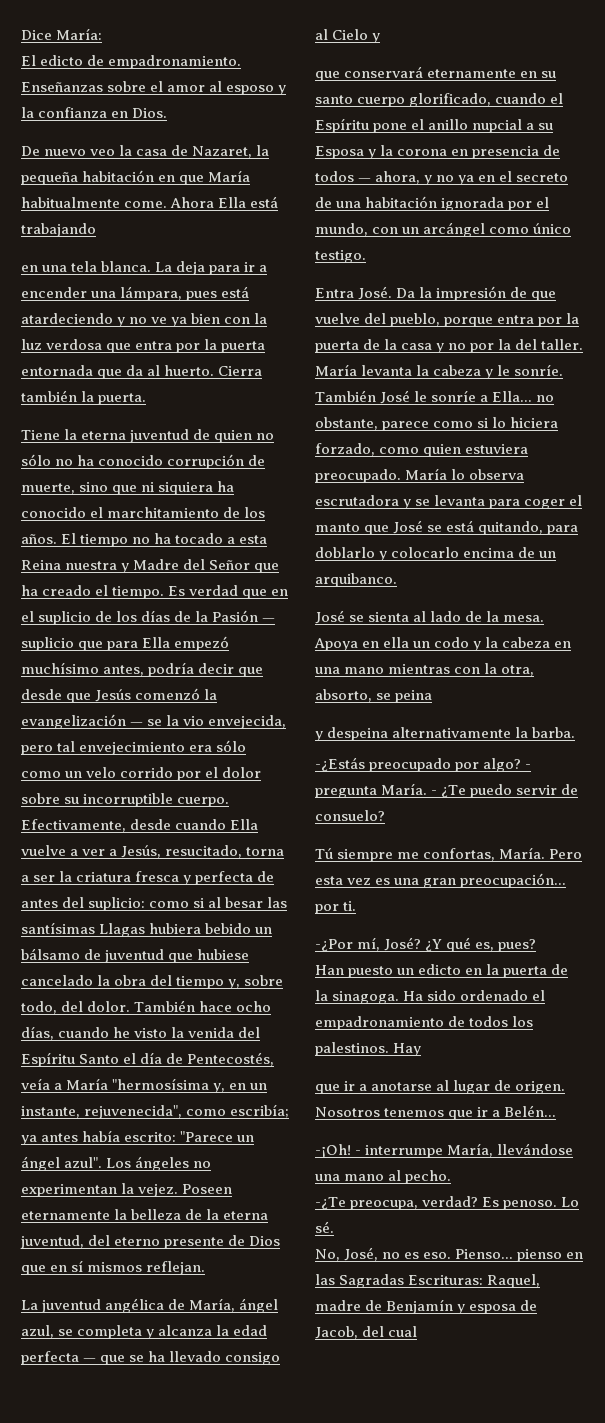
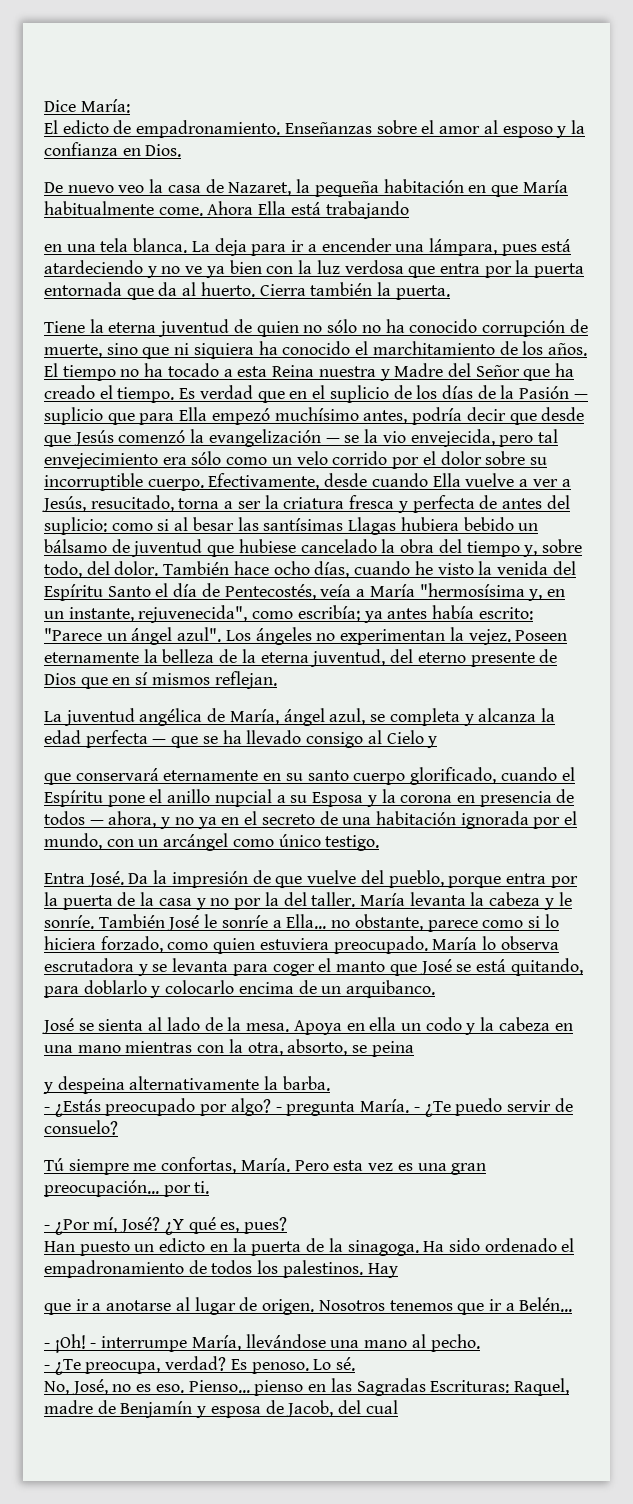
[315,757,365,772] -¿Estás -> [44,1099,101,1117] - ¿Estás
[315,939,353,952] -¿Por -> [44,1219,90,1235] - ¿Por
[315,1144,351,1157] -¡Oh! -> [44,1334,86,1353] - ¡Oh!
[315,1197,346,1210] -¿Te -> [44,1359,81,1375] - ¿Te

